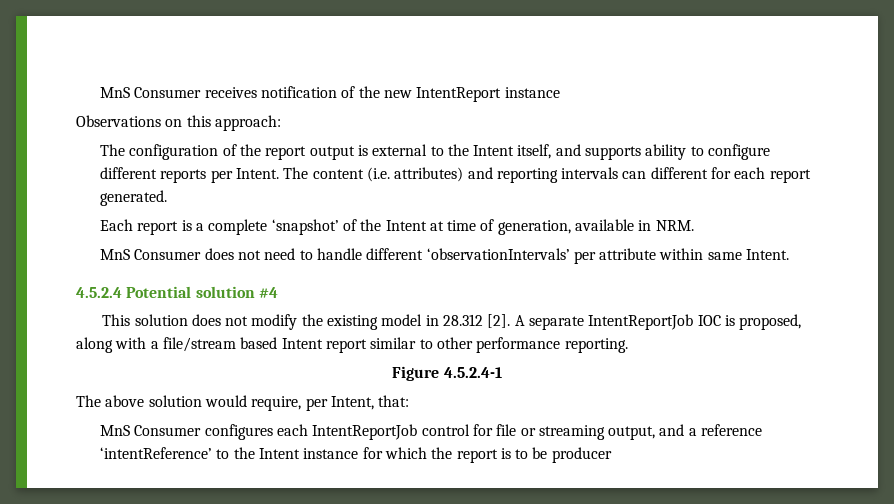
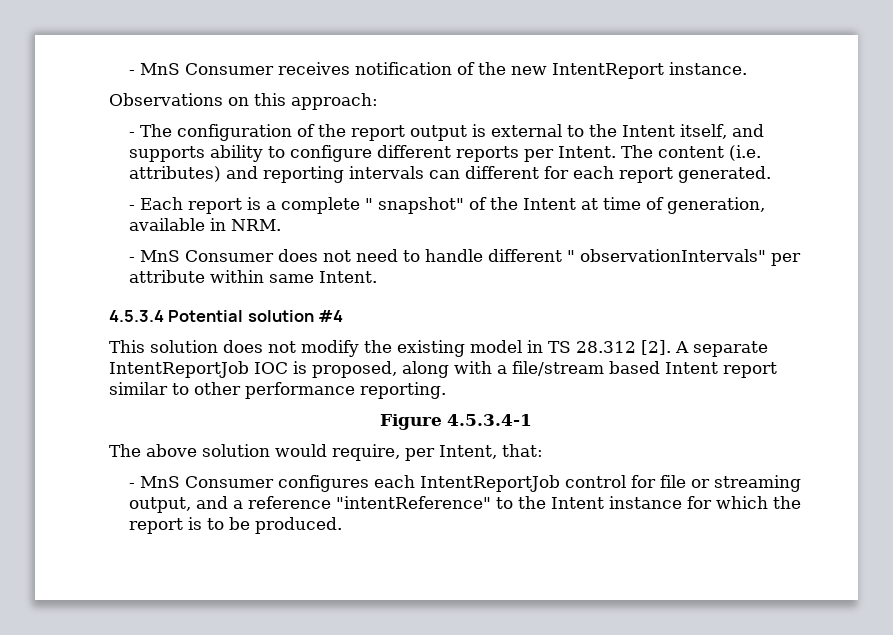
(99, 92) none -> [128,70,135,75] -
[504,87,560,98] instance -> [668,62,747,75] instance.
(281, 123) none -> [128,132,135,137] -
(167, 198) none -> [128,205,135,210] -
[271,219,339,235] ‘snapshot’ -> [364,197,464,214] " snapshot"
(694, 225) none -> [128,257,135,262] -
[426,248,570,260] ‘observationIntervals’ -> [566,249,766,262] " observationIntervals"
[76,287,122,298] 4.5.2.4 -> [109,310,164,322] 4.5.3.4
(439, 320) none -> [548,341,571,353] TS
[443,367,502,378] 4.5.2.4-1 -> [447,414,532,426] 4.5.3.4-1
(410, 401) none -> [128,483,135,488] -
[99,447,212,459] ‘intentReference’ -> [335,496,491,509] "intentReference"
[551,447,612,463] producer -> [254,517,342,534] produced.

